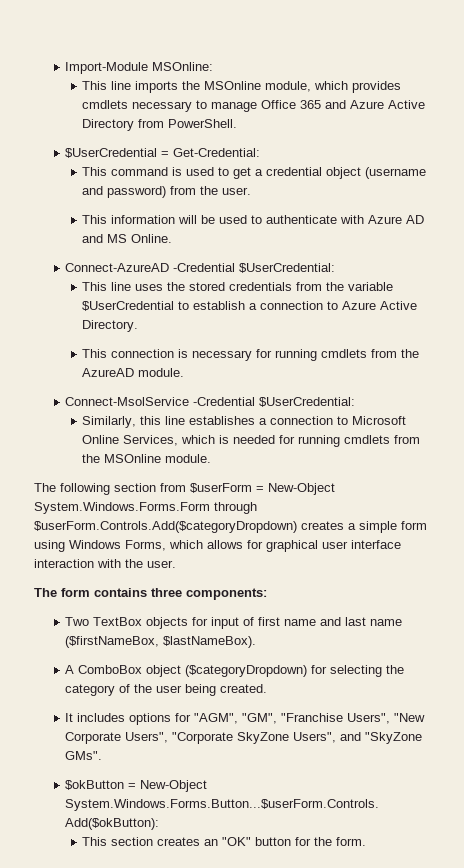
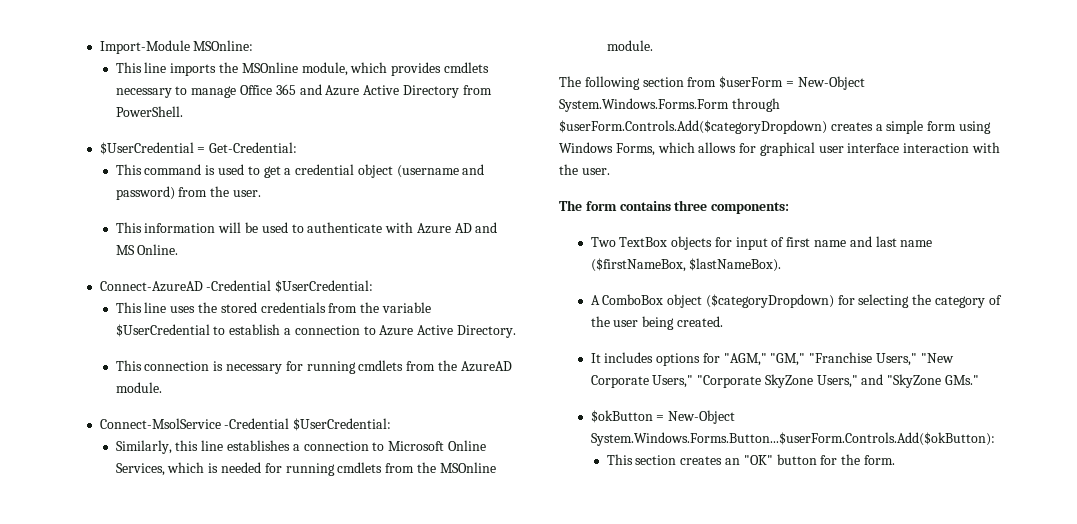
[194,713,391,724] "AGM", "GM", "Franchise Users", -> [723,352,917,366] "AGM," "GM," "Franchise Users,"
[125,732,169,743] Users", -> [652,375,694,388] Users,"
[293,732,337,743] Users", -> [816,375,858,388] Users,"
[65,751,103,760] GMs". -> [944,375,979,385] GMs."

